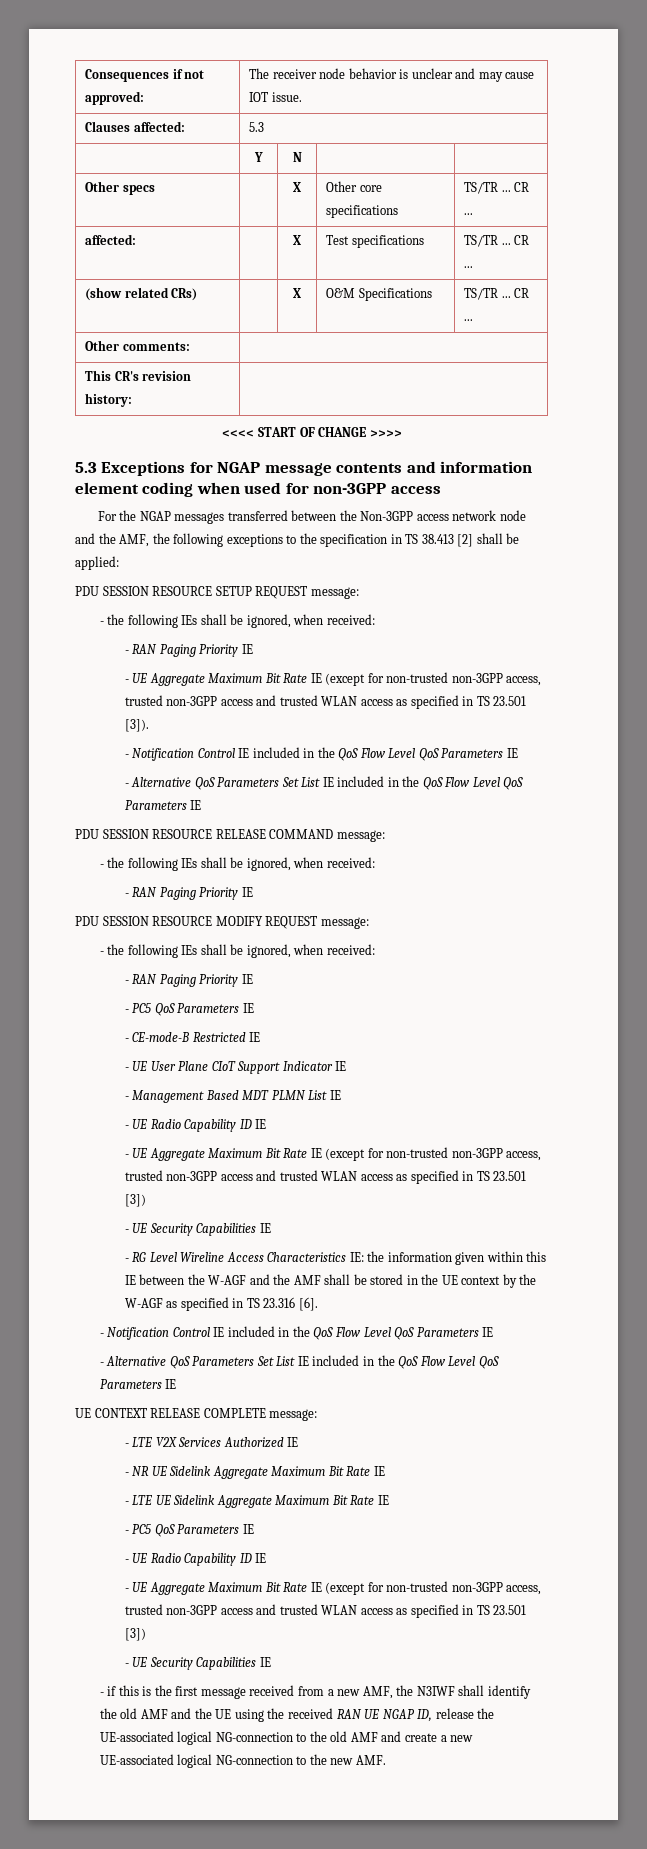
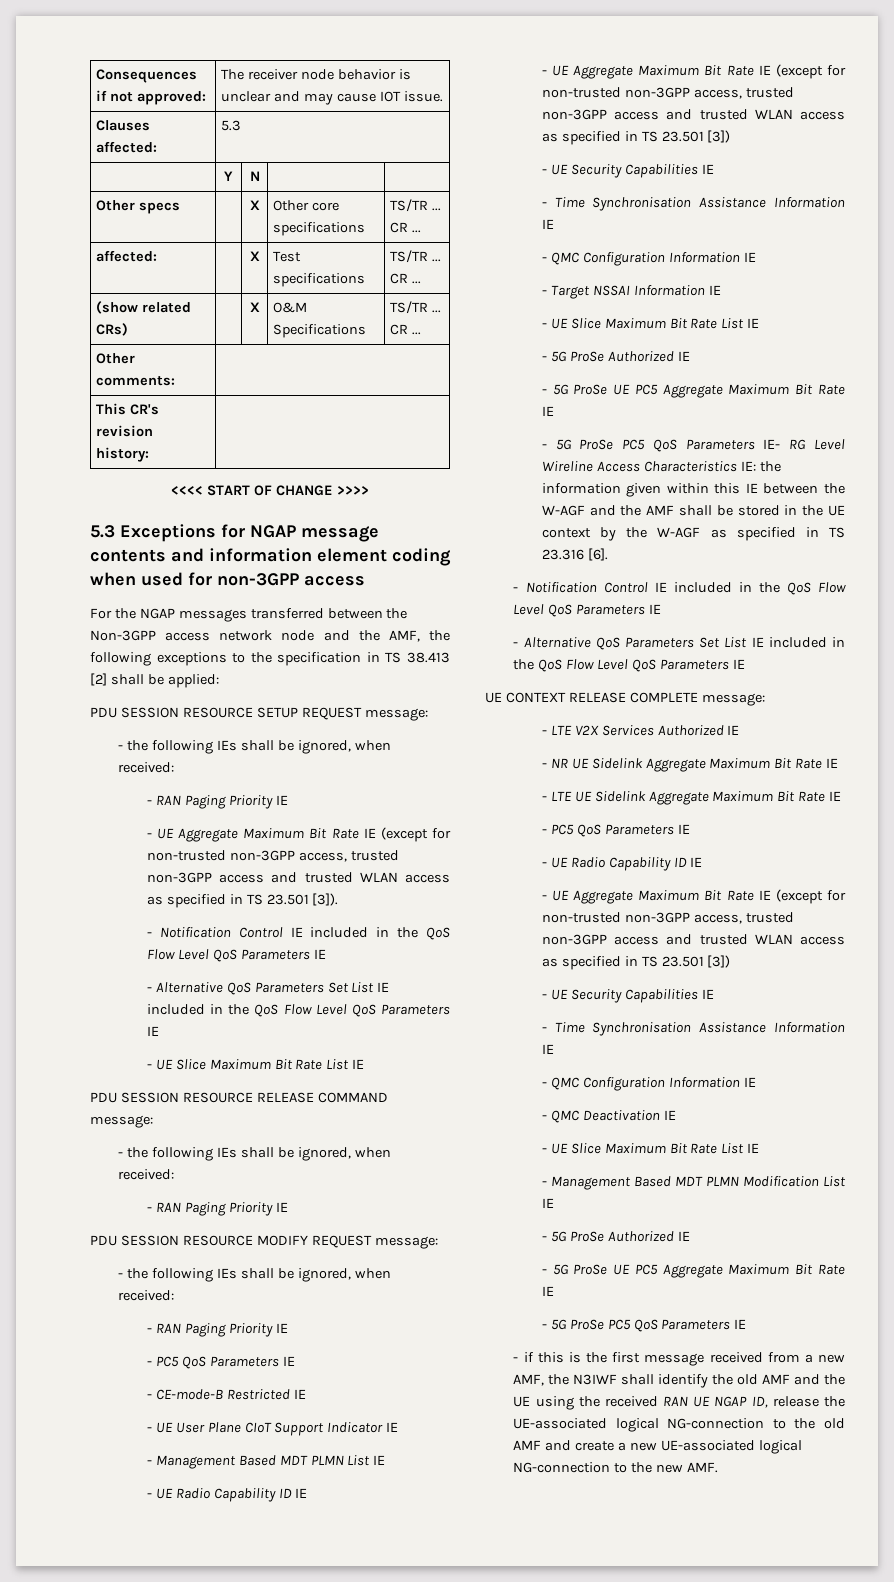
(202, 805) none -> [146,1059,365,1070] // - UE Slice Maximum Bit Rate List IE
(129, 1260) none -> [554,197,845,211] [541,219,554,229] [541,252,756,266] [541,285,721,299] [541,318,760,329] [541,351,690,362] [541,384,845,398] [541,406,554,416] [541,439,781,452] Time Synchronisation Assistance Information IE // - QMC Configuration Information IE // - Target NSSAI Information IE // - UE Slice Maximum Bit Rate List IE // - 5G ProSe Authorized IE // - 5G ProSe UE PC5 Aggregate Maximum Bit Rate IE // - 5G ProSe PC5 QoS Parameters IE-
(271, 1662) none -> [541,1022,845,1036] [541,1044,554,1054] [541,1077,756,1091] [541,1110,676,1123] [541,1143,760,1154] [541,1176,846,1190] [541,1198,554,1208] [541,1231,690,1242] [541,1264,845,1278] [541,1286,554,1296] [541,1319,747,1332] // - Time Synchronisation Assistance Information IE // - QMC Configuration Information IE // - QMC Deactivation IE // - UE Slice Maximum Bit Rate List IE // - Management Based MDT PLMN Modification List IE // - 5G ProSe Authorized IE // - 5G ProSe UE PC5 Aggregate Maximum Bit Rate IE // - 5G ProSe PC5 QoS Parameters IE

